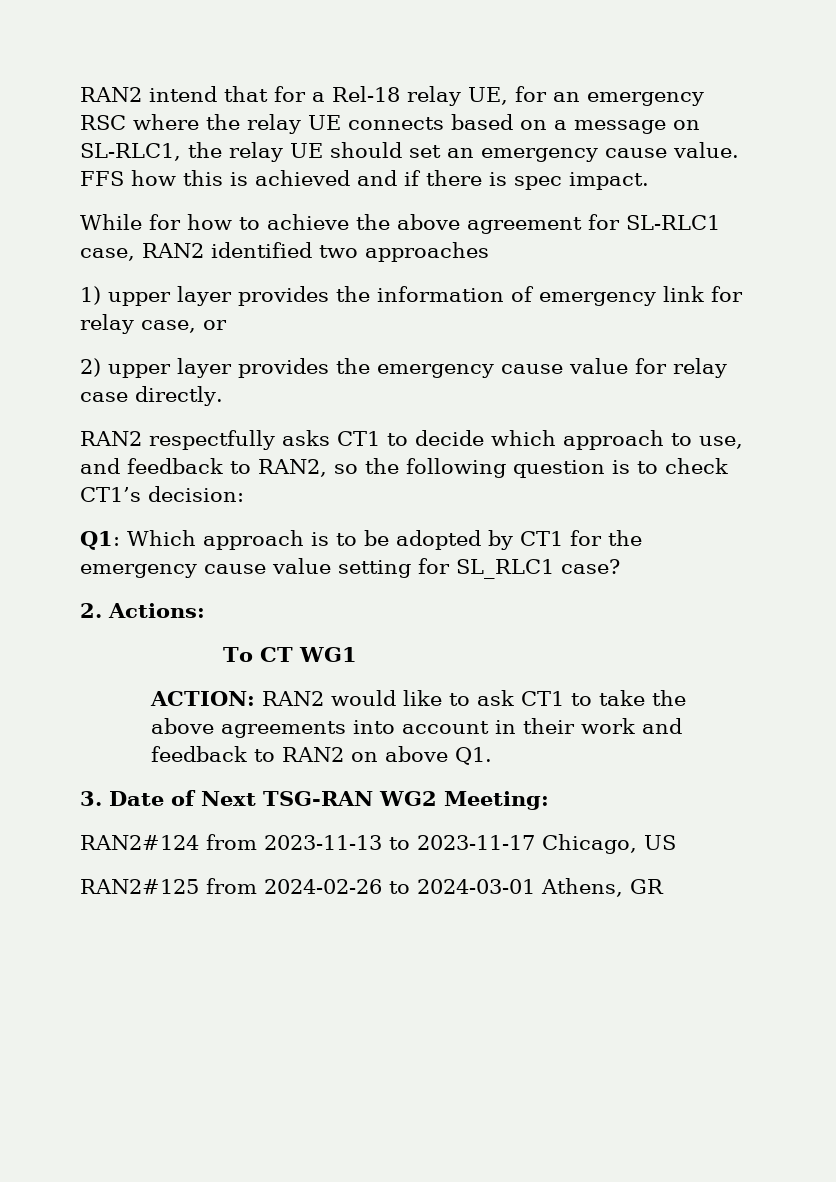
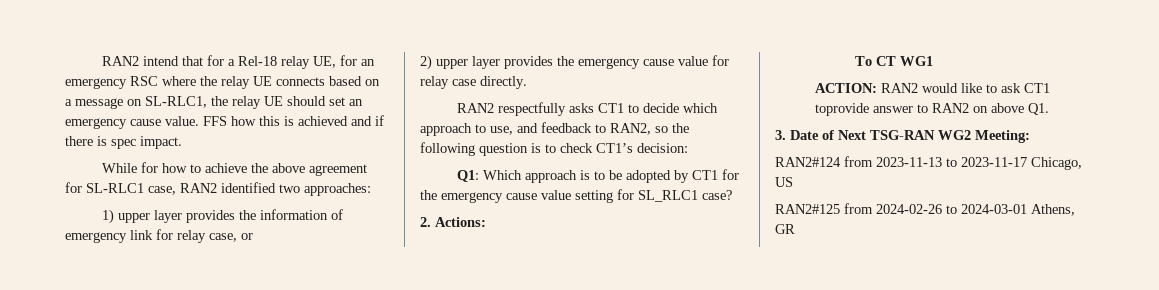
[365,242,489,262] approaches -> [304,183,371,196] approaches:
[571,690,687,706] [151,718,683,738] [151,746,248,762] to take the above agreements into account in their work and feedback -> [815,103,914,116] toprovide answer

